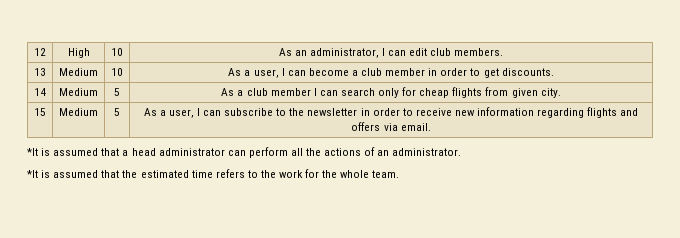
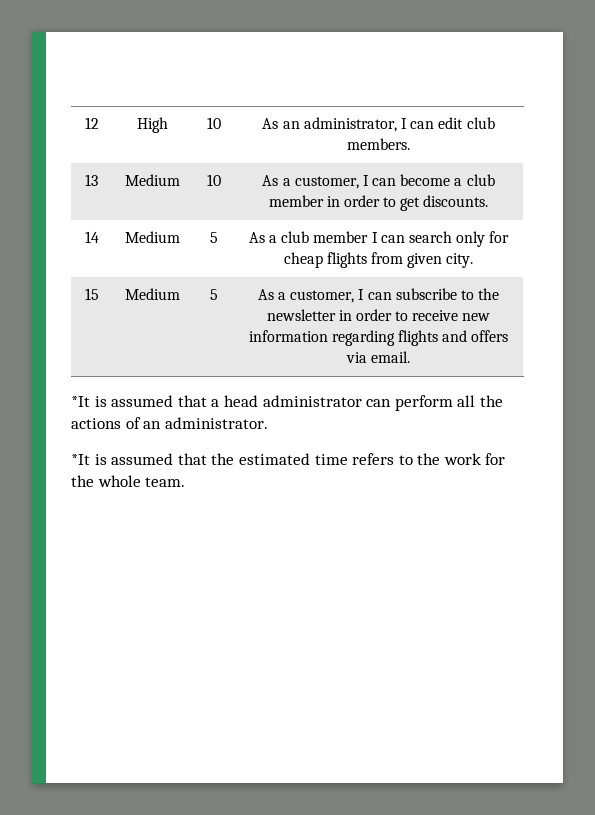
[253,69,279,78] user, -> [294,176,359,189] customer,
[168,109,194,118] user, -> [290,290,355,303] customer,

